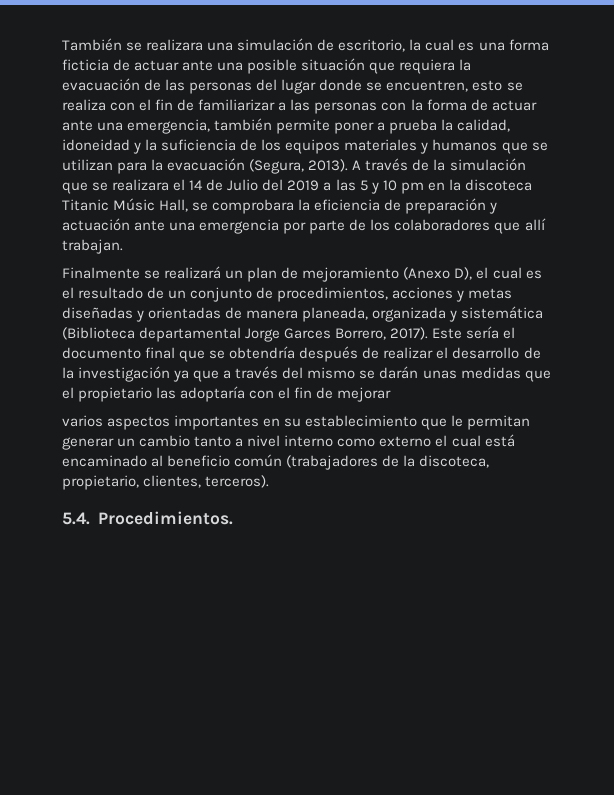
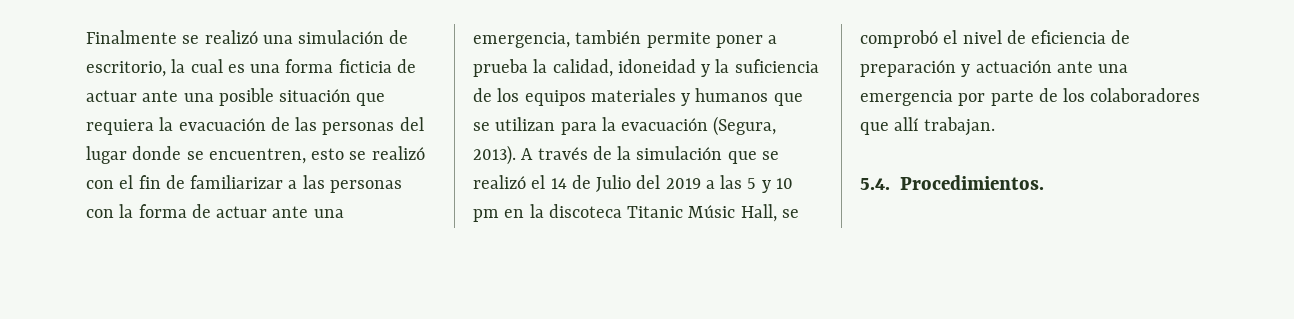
[62,38,204,51] También se realizara -> [86,30,258,44] Finalmente se realizó
[62,99,106,111] realiza -> [371,146,425,160] realizó
[112,179,170,191] realizara -> [473,175,526,189] realizó
[212,199,311,214] comprobara la -> [860,30,1026,48] comprobó el nivel de
[62,266,542,282] [62,287,513,302] [62,306,544,322] [62,326,516,342] [62,346,541,362] [62,366,551,382] [62,386,392,402] [62,415,531,430] [62,434,515,450] [62,454,490,470] [62,475,270,490] // Finalmente se realizará un plan de mejoramiento (Anexo D), el cual es el resultado de un conjunto de procedimientos, acciones y metas diseñadas y orientadas de manera planeada, organizada y sistemática (Biblioteca departamental Jorge Garces Borrero, 2017). Este sería el documento final que se obtendría después de realizar el desarrollo de la investigación ya que a través del mismo se darán unas medidas que el propietario las adoptaría con el fin de mejorar // varios aspectos importantes en su establecimiento que le permitan generar un cambio tanto a nivel interno como externo el cual está encaminado al beneficio común (trabajadores de la discoteca, propietario, clientes, terceros). -> (995, 126) none

